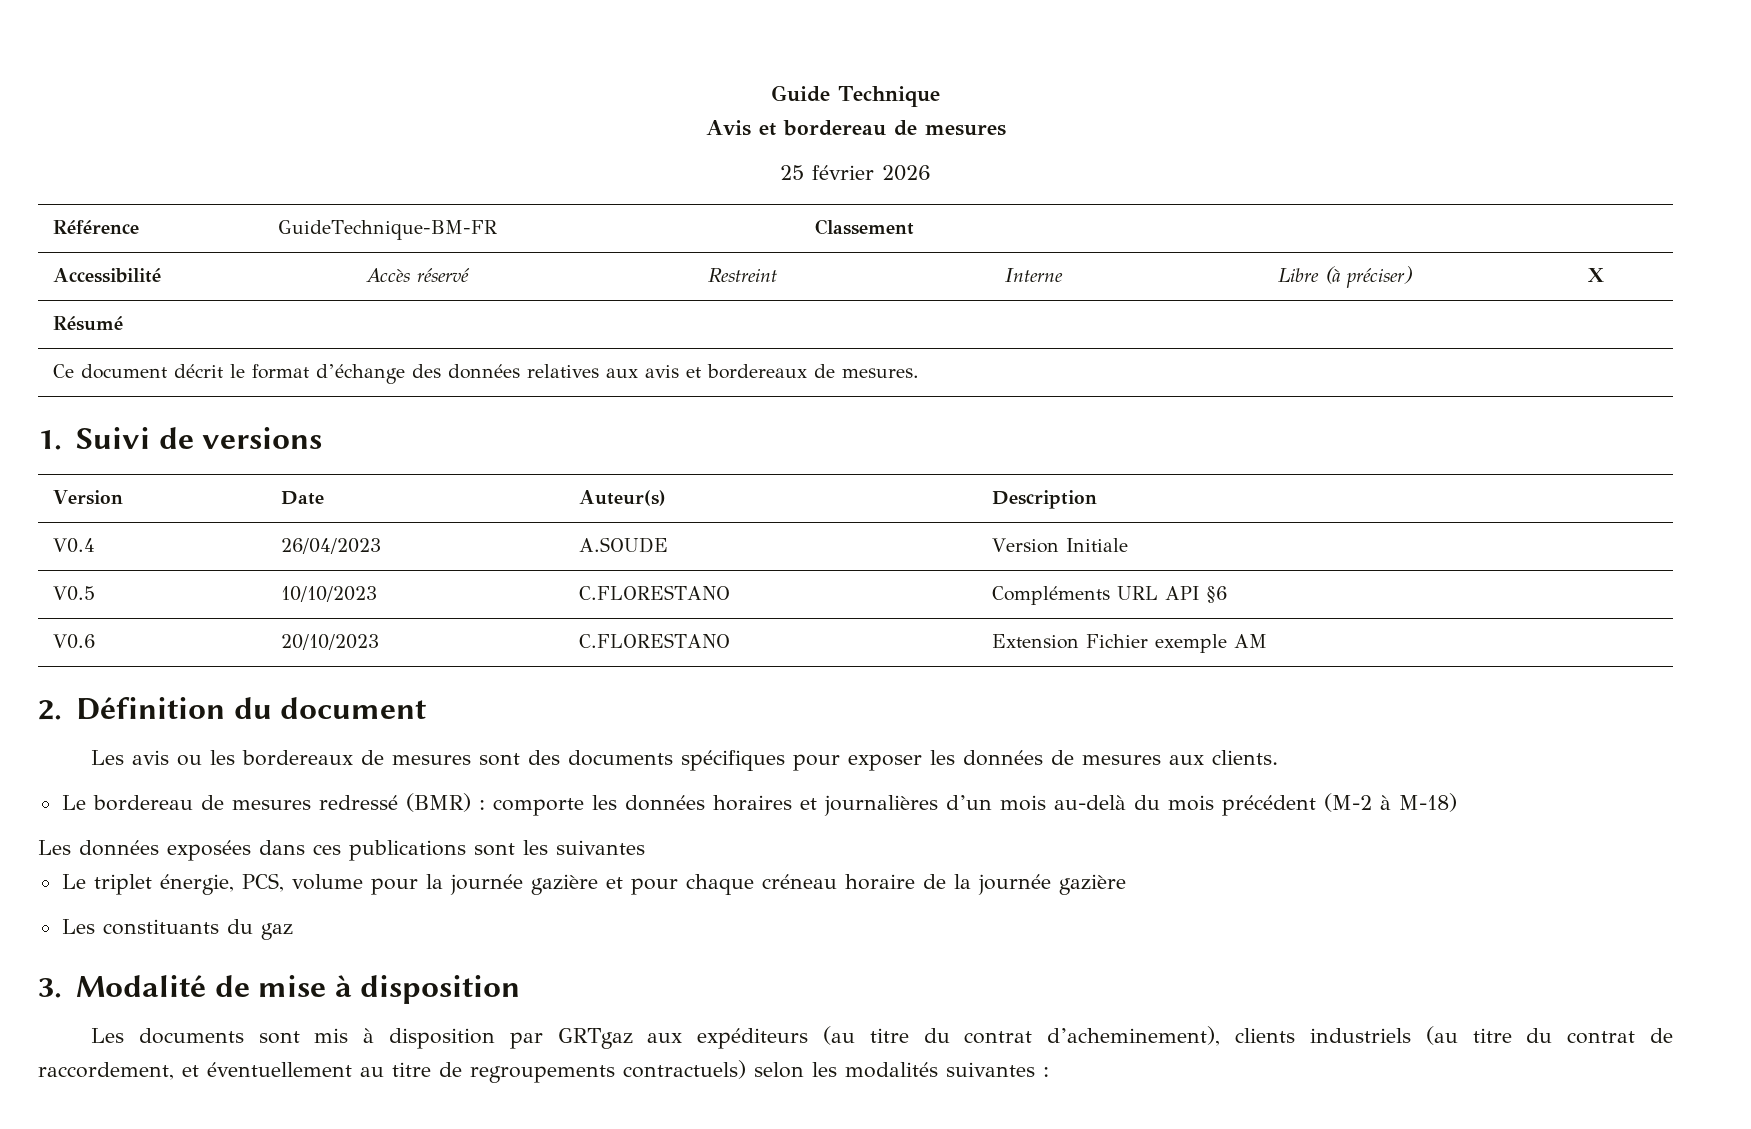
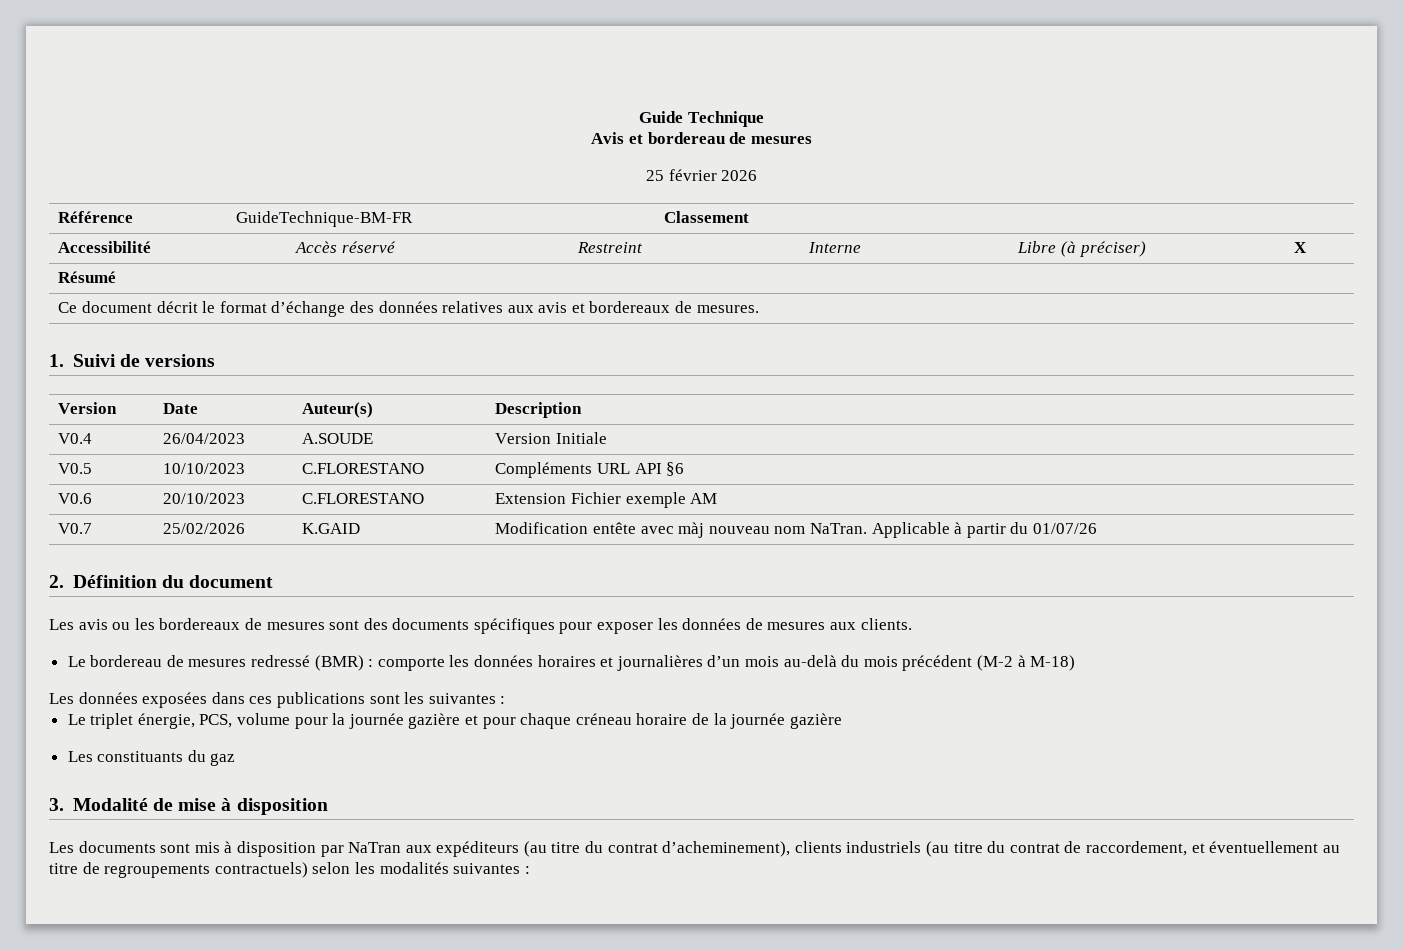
(1267, 641) none -> [58,523,93,534] [163,523,246,534] [302,523,361,534] [495,522,1097,538] // V0.7 | 25/02/2026 | K.GAID | Modification entête avec màj nouveau nom NaTran. Applicable à partir du 01/07/26
(645, 847) none -> [500,696,506,704] :
[557,1028,633,1049] GRTgaz -> [348,842,402,853] NaTran

